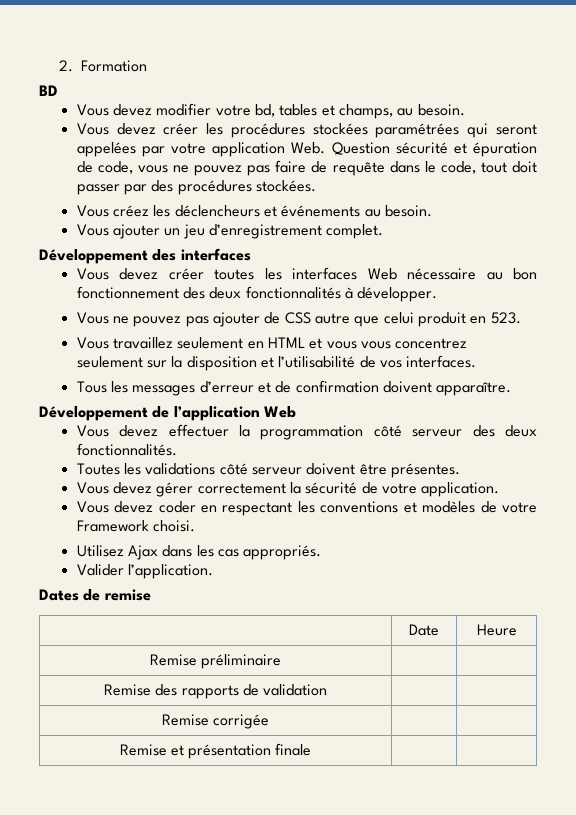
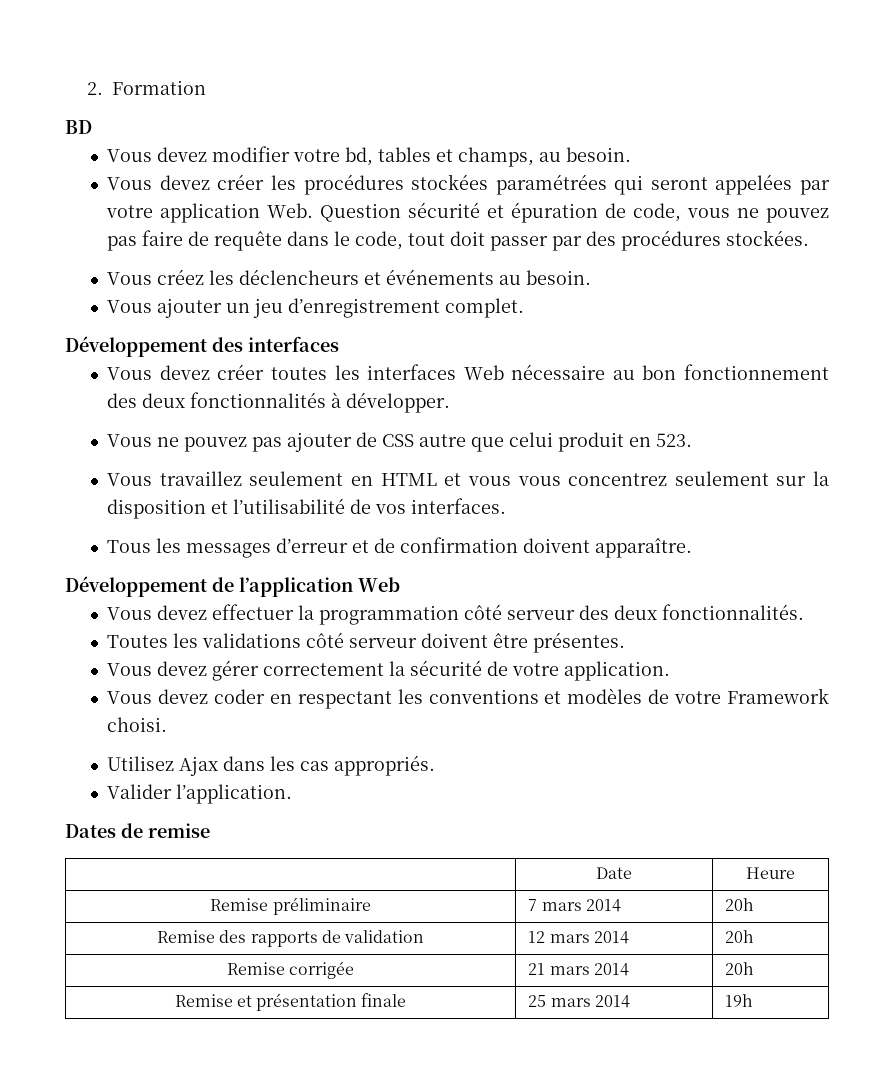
(282, 661) | -> [528,899,622,912] [725,898,755,911] 7 mars 2014 | 20h
[161,714,270,729] | // Remise corrigée | | -> [528,931,630,944] [725,930,755,943] [226,961,355,979] [528,963,630,976] [725,962,755,975] 12 mars 2014 | 20h // Remise corrigée | 21 mars 2014 | 20h
(312, 749) | -> [528,995,631,1008] [725,994,754,1007] 25 mars 2014 | 19h

